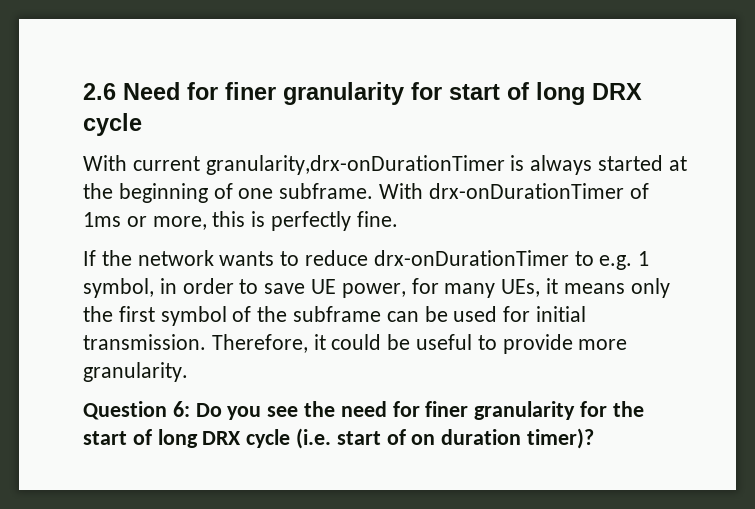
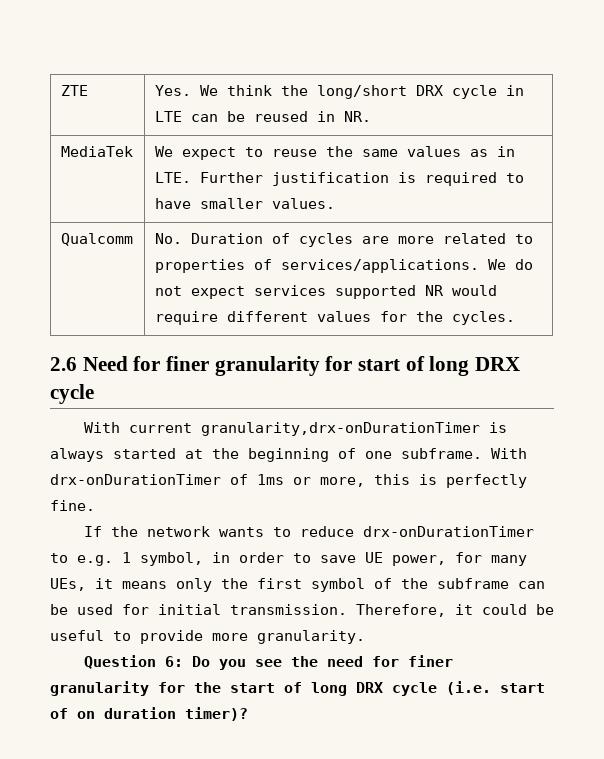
(83, 91) none -> [60,85,88,96] [154,85,524,99] [154,111,371,122] [60,146,133,157] [154,146,515,160] [154,172,524,186] [154,198,335,209] [60,233,133,246] [154,233,533,247] [154,259,533,273] [154,285,497,299] [154,311,515,325] ZTE | Yes. We think the long/short DRX cycle in LTE can be reused in NR. // MediaTek | We expect to reuse the same values as in LTE. Further justification is required to have smaller values. // Qualcomm | No. Duration of cycles are more related to properties of services/applications. We do not expect services supported NR would require different values for the cycles. //

